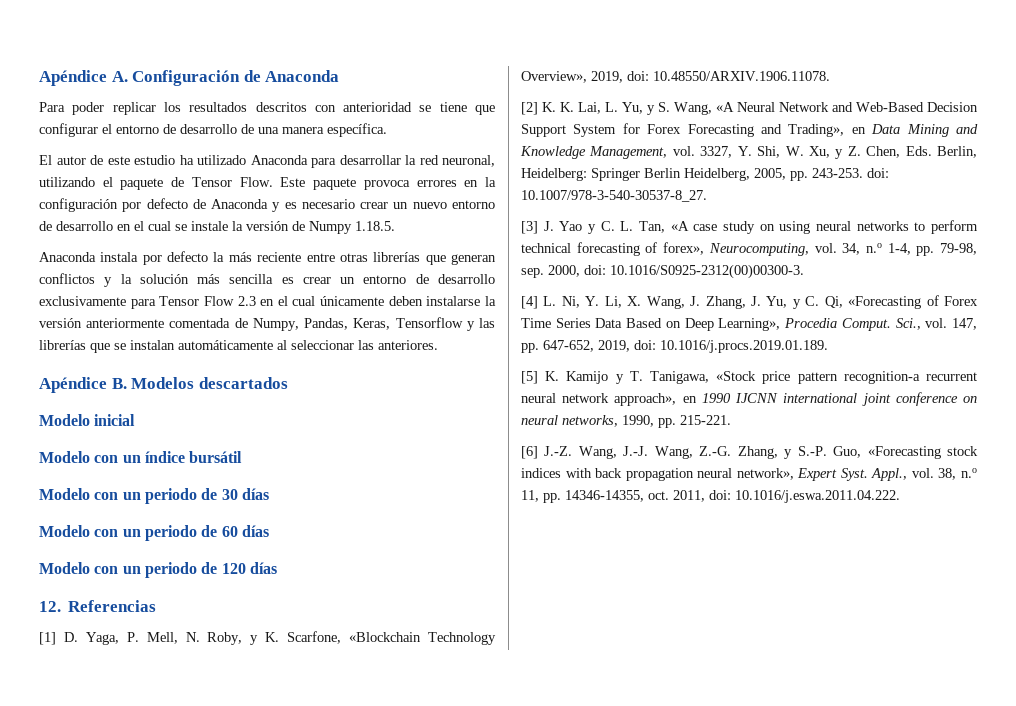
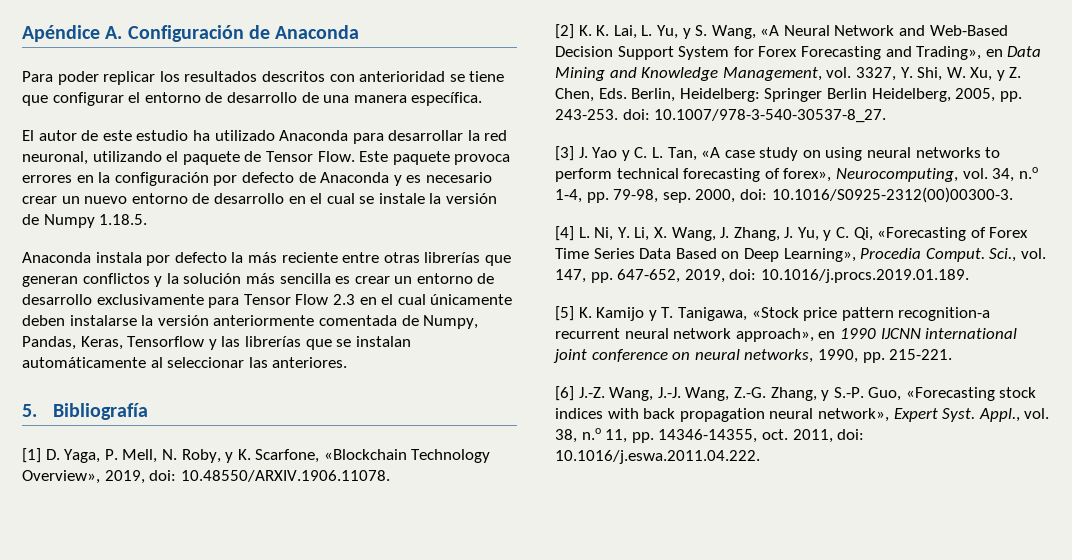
[39,377,288,393] [39,414,136,426] [39,451,243,463] [39,488,269,504] [39,525,269,541] [39,562,277,578] [39,600,157,612] Apéndice B. Modelos descartados // Modelo inicial // Modelo con un índice bursátil // Modelo con un periodo de 30 días // Modelo con un periodo de 60 días // Modelo con un periodo de 120 días // 12. Referencias -> [22,403,148,420] 5. Bibliografía

